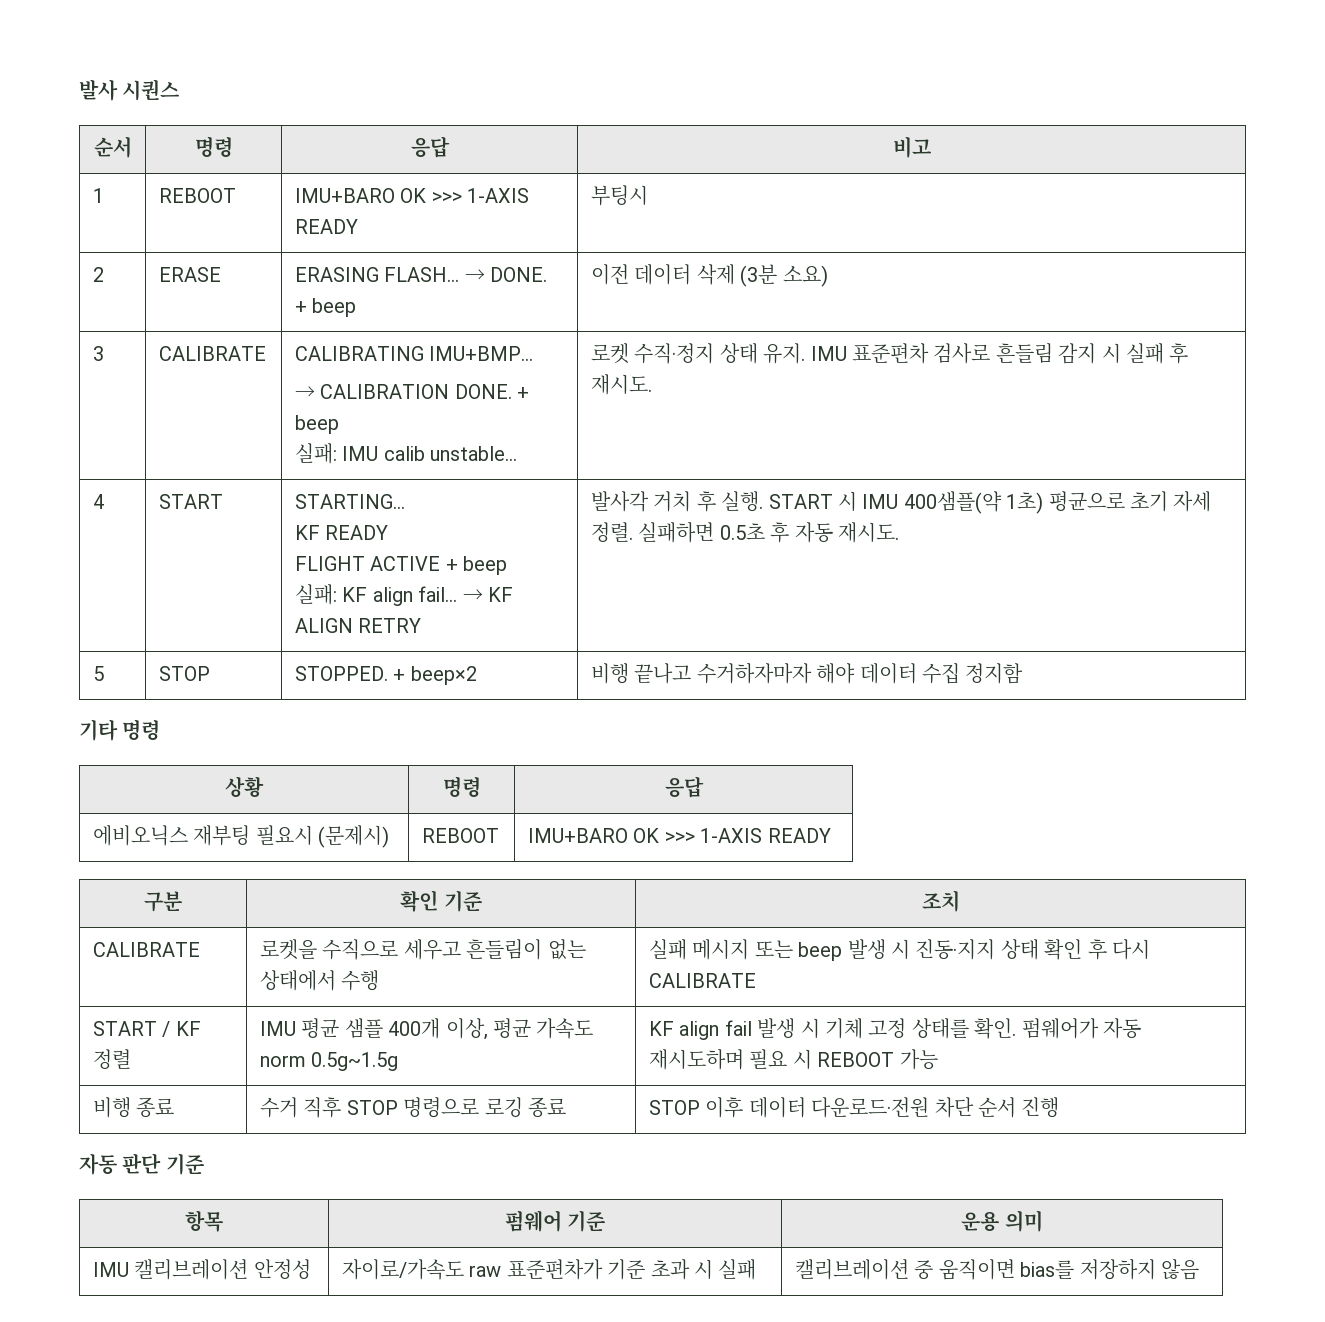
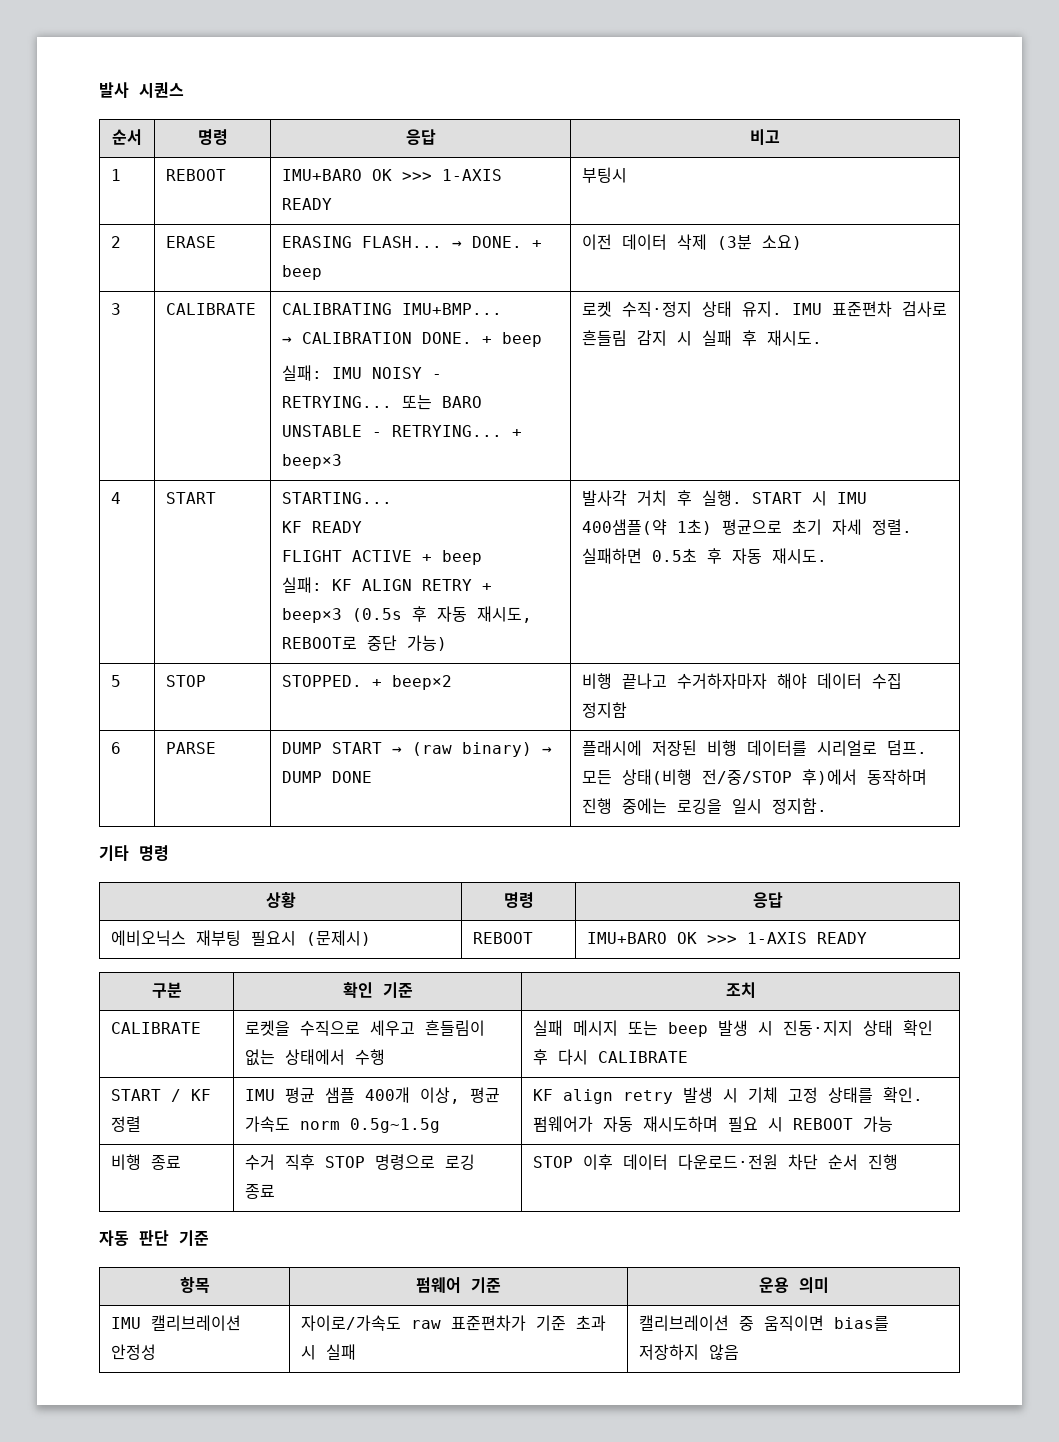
[383,446,518,461] calib unstable... -> [372,367,443,379] [282,394,483,410] [282,425,523,437] [282,454,343,469] NOISY - RETRYING... 또는 BARO UNSTABLE - RETRYING... + beep×3
[372,586,513,606] [294,618,422,633] align fail... → KF ALIGN RETRY -> [362,579,493,591] [282,606,533,623] [282,635,448,651] ALIGN RETRY + beep×3 (0.5s 후 자동 재시도, REBOOT로 중단 가능)
(1024, 673) none -> [111,742,122,754] [166,742,217,754] [282,742,553,757] [282,771,373,783] [582,740,928,756] [582,769,928,785] [582,798,828,814] // 6 | PARSE | DUMP START → (raw binary) → DUMP DONE | 플래시에 저장된 비행 데이터를 시리얼로 덤프. 모든 상태(비행 전/중/STOP 후)에서 동작하며 진행 중에는 로깅을 일시 정지함.
[724,1020,752,1036] fail -> [623,1090,674,1104] retry

